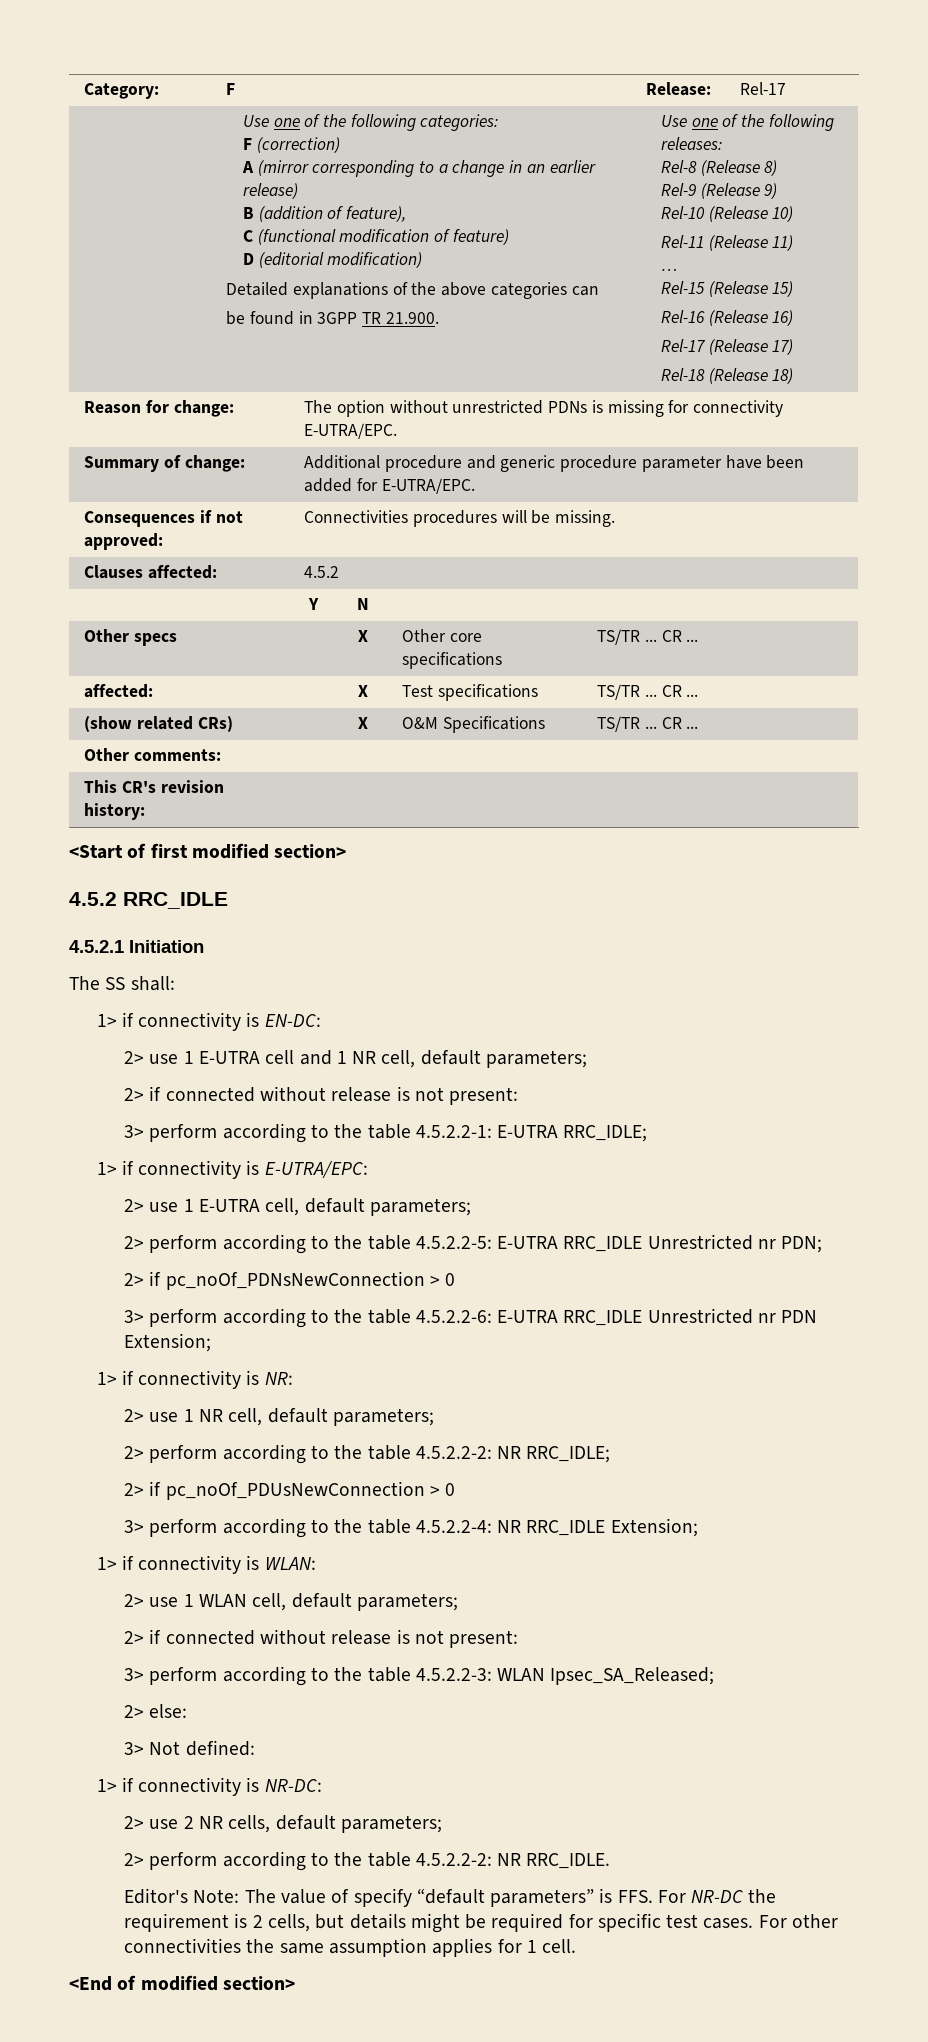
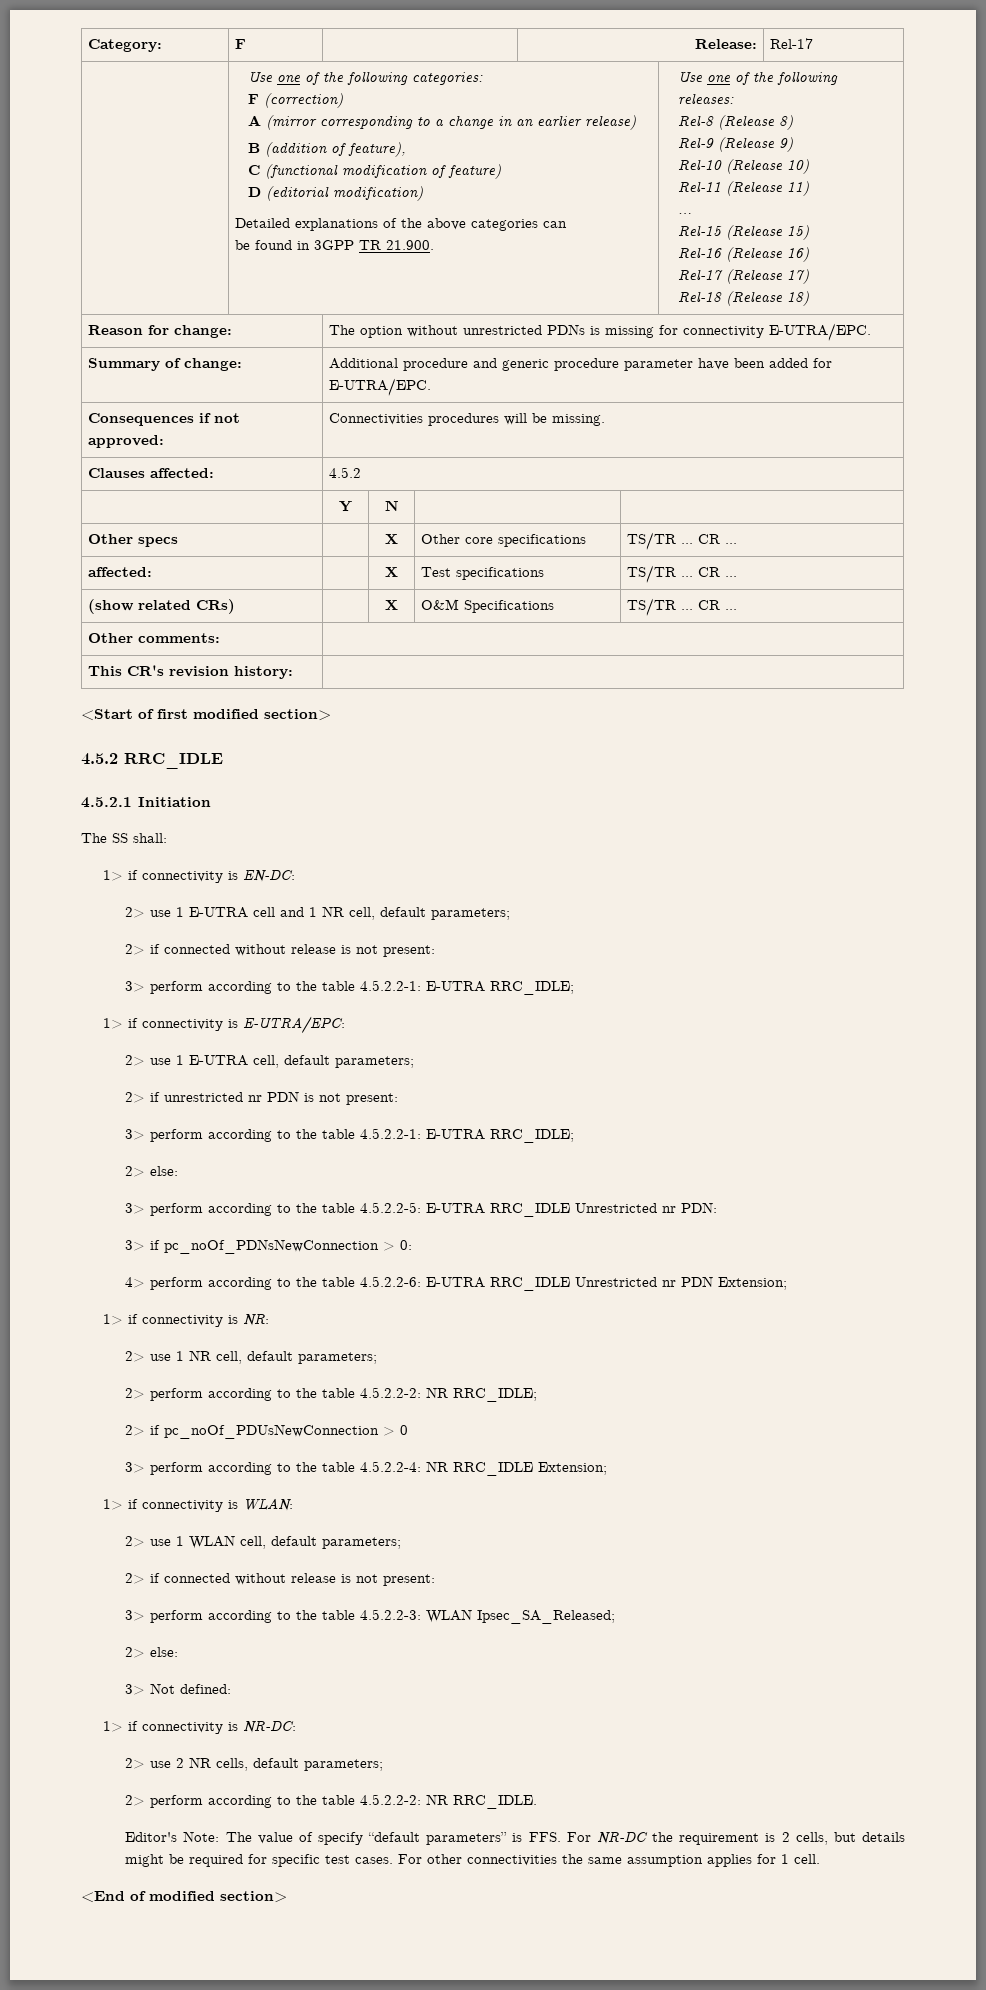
(145, 1242) none -> [150,1091,399,1105] [125,1128,575,1143] [125,1166,179,1177] [125,1203,146,1214] if unrestricted nr PDN is not present: // 3> perform according to the table 4.5.2.2-1: E-UTRA RRC_IDLE; // 2> else: // 3>
[781,1236,823,1253] [124,1273,145,1286] PDN; // 2> -> [681,1202,718,1213] [125,1240,146,1251] PDN: // 3>
[445,1273,456,1286] [124,1310,145,1323] 0 // 3> -> [400,1240,413,1250] [125,1277,146,1288] 0: // 4>

